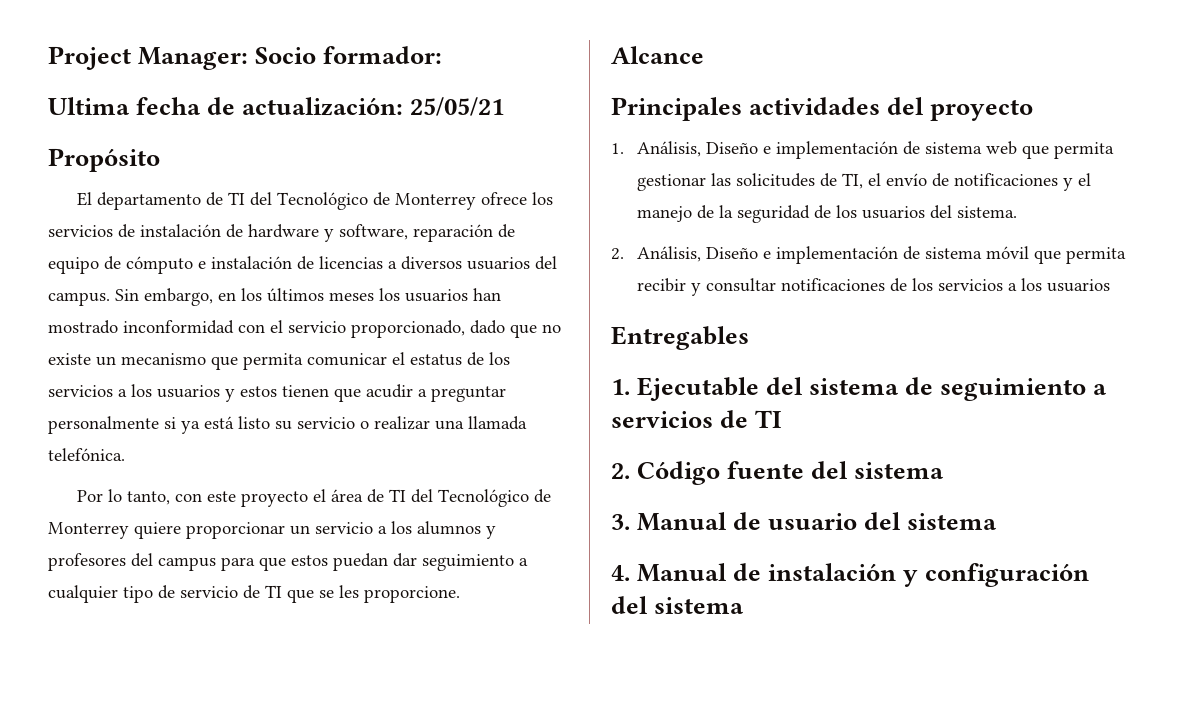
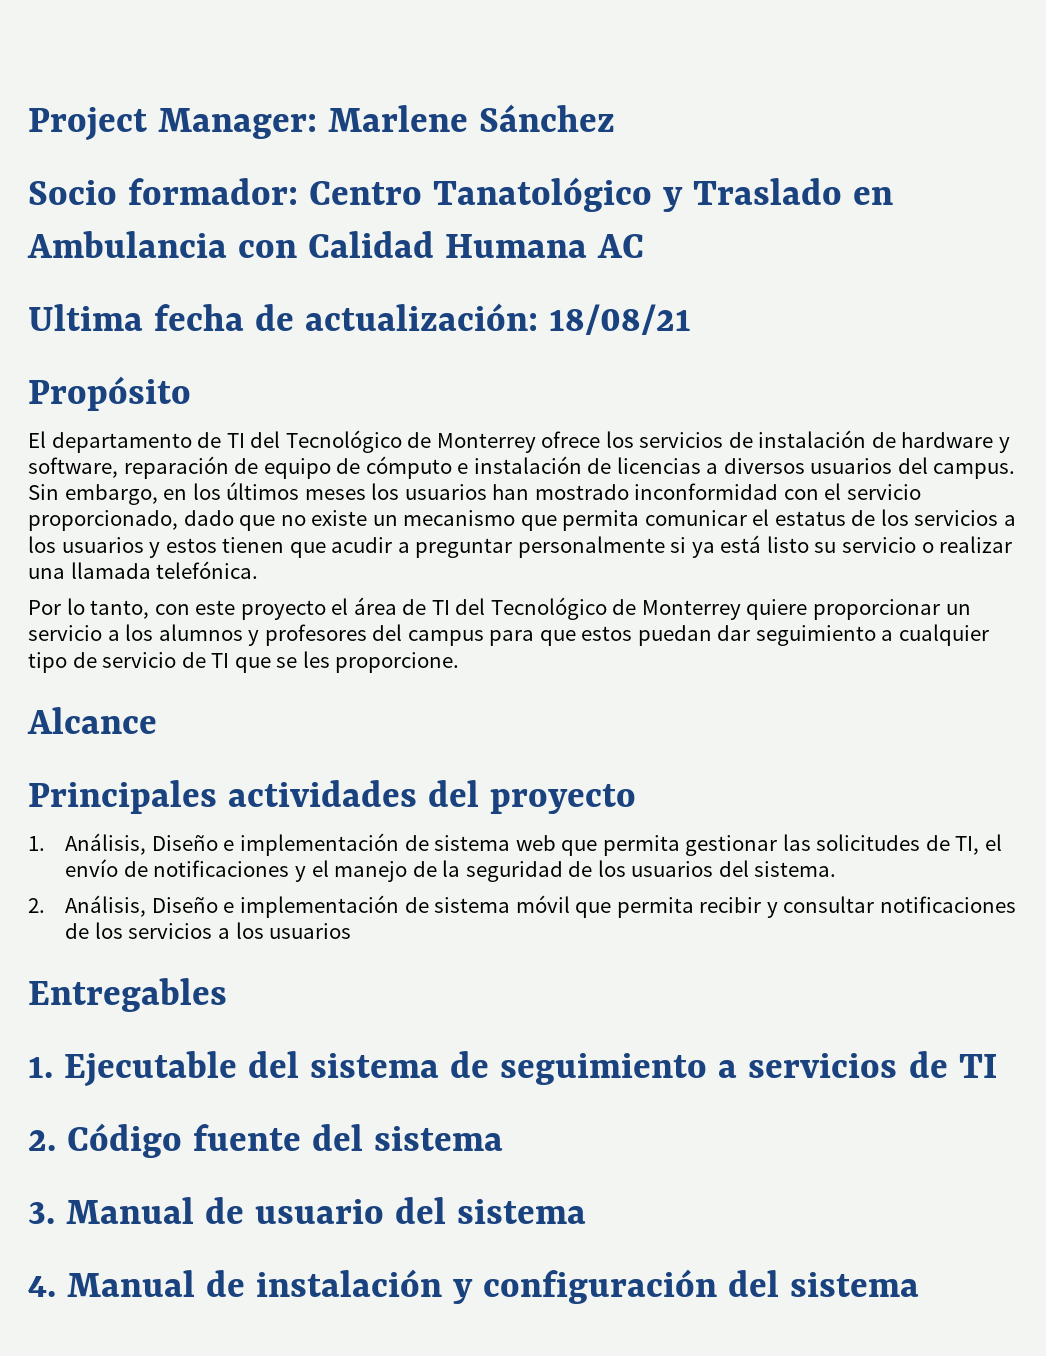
(249, 58) none -> [328,104,616,132] Marlene Sánchez //
(443, 55) none -> [309,177,894,212] [27,231,645,258] Centro Tanatológico y Traslado en Ambulancia con Calidad Humana AC
[410,97,505,116] 25/05/21 -> [549,304,692,335] 18/08/21

